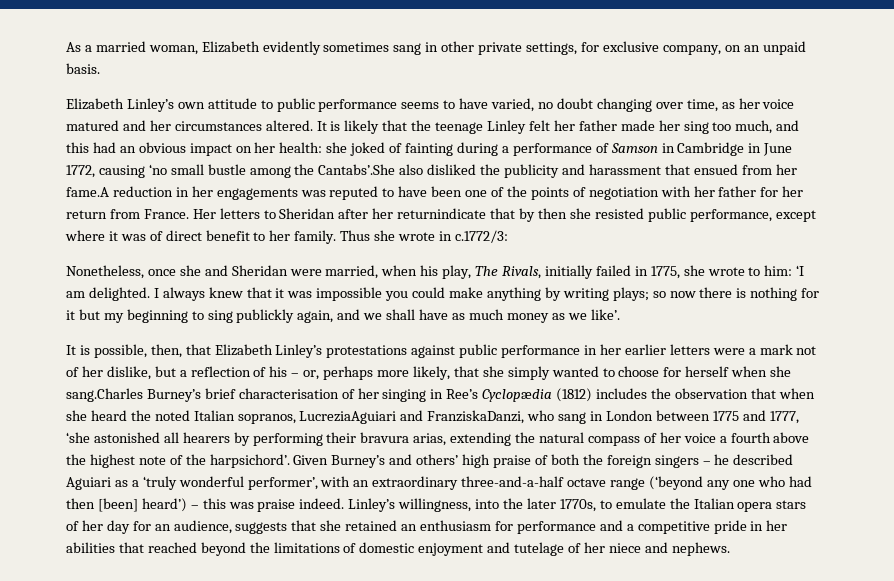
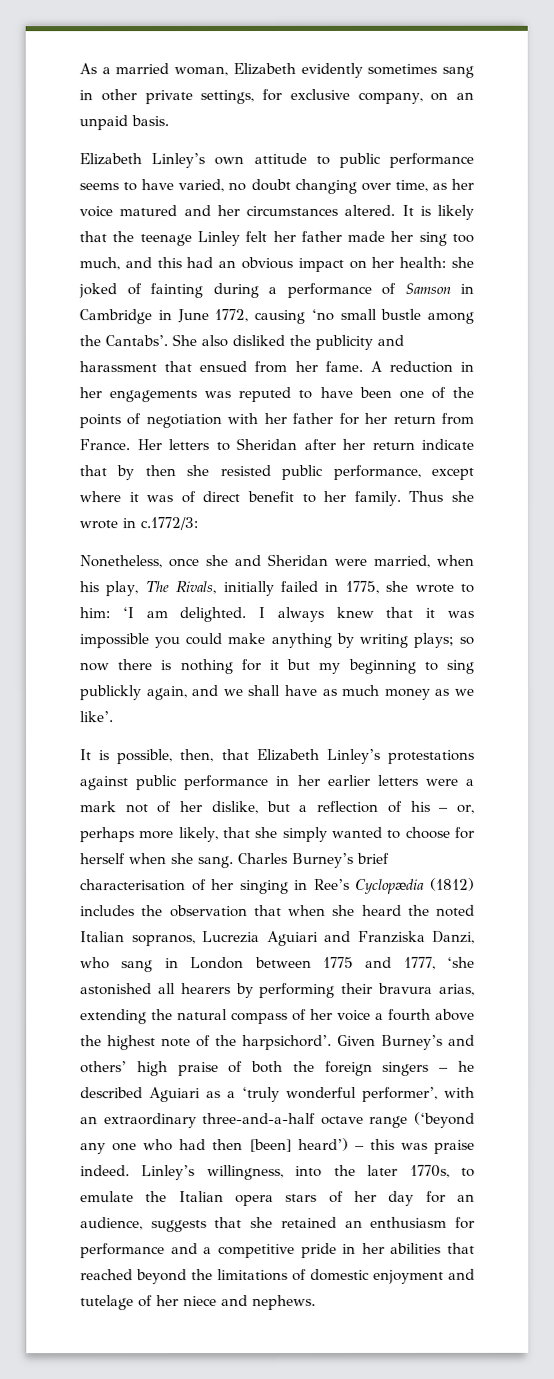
[318,164,396,175] Cantabs’.She -> [105,334,197,347] Cantabs’. She
[66,187,109,197] fame.A -> [324,360,382,372] fame. A
[397,208,487,219] returnindicate -> [371,438,474,450] return indicate
[66,388,143,402] sang.Charles -> [198,852,288,869] sang. Charles
[299,410,525,424] LucreziaAguiari and FranziskaDanzi, -> [202,930,475,947] Lucrezia Aguiari and Franziska Danzi,

